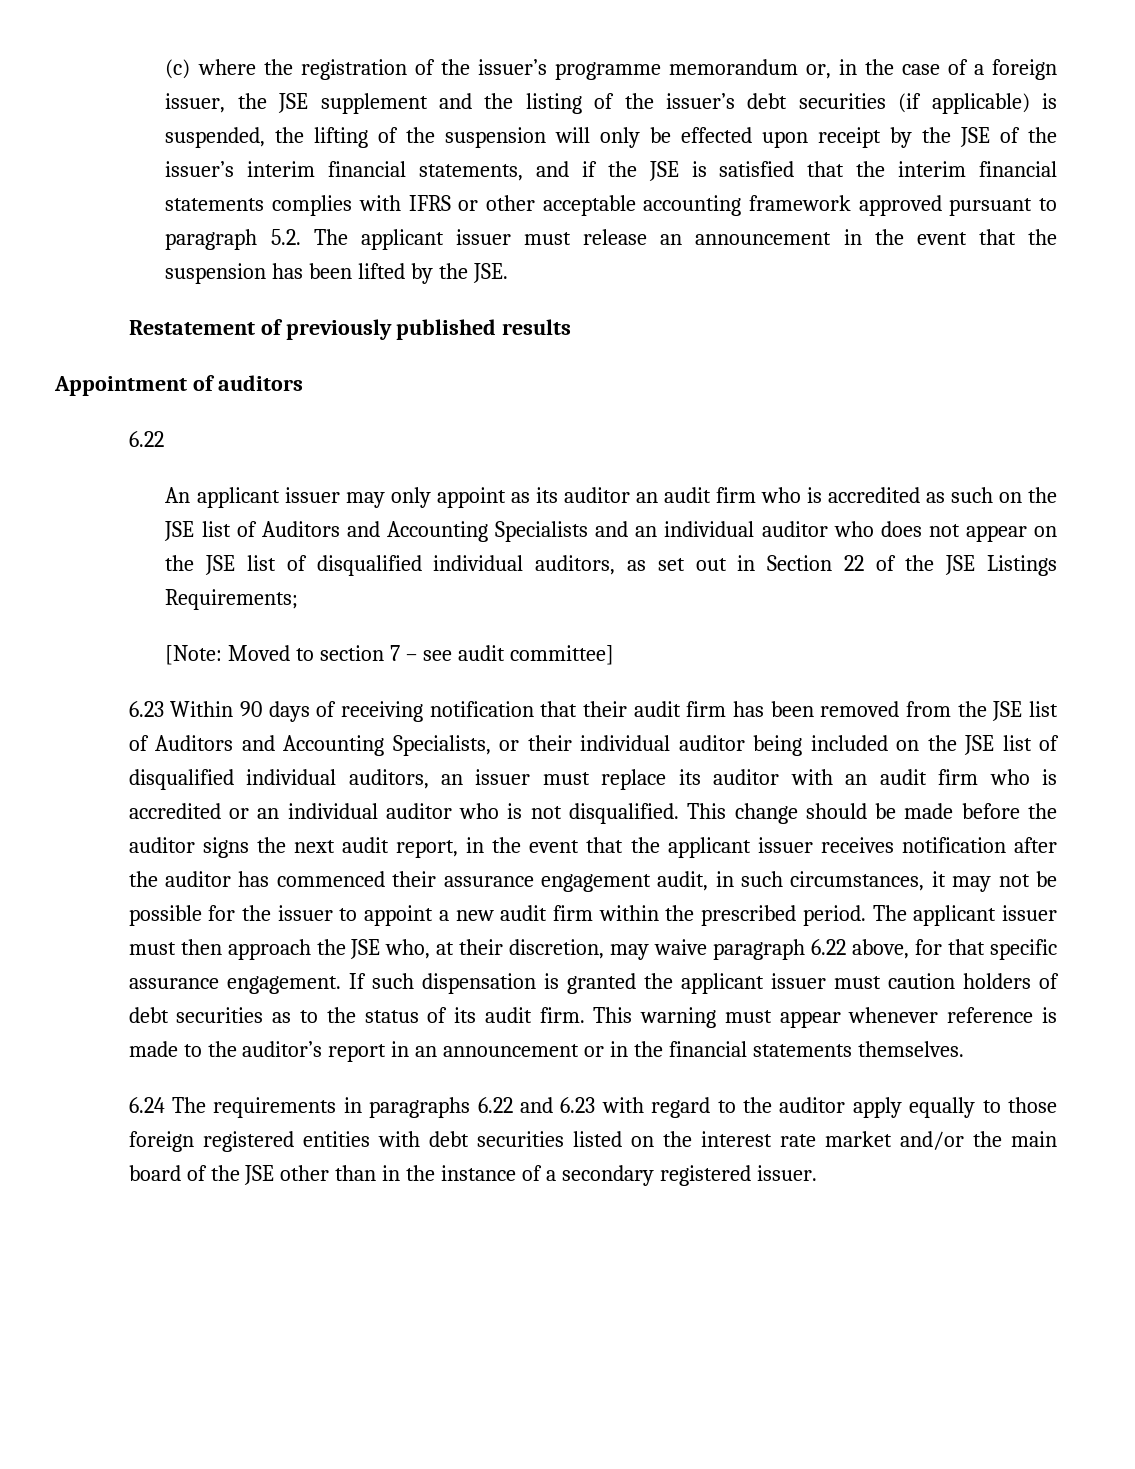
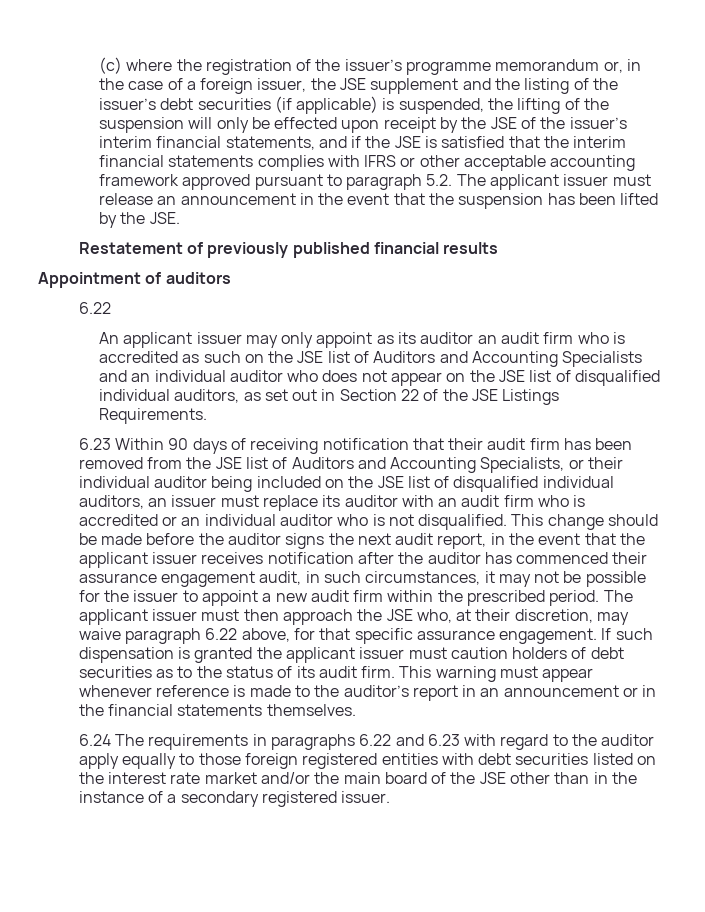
(497, 329) none -> [373,242,439,254] financial
[165,589,299,610] [165,645,615,665] Requirements; // [Note: Moved to section 7 – see audit committee] -> [98,408,207,424] Requirements.

